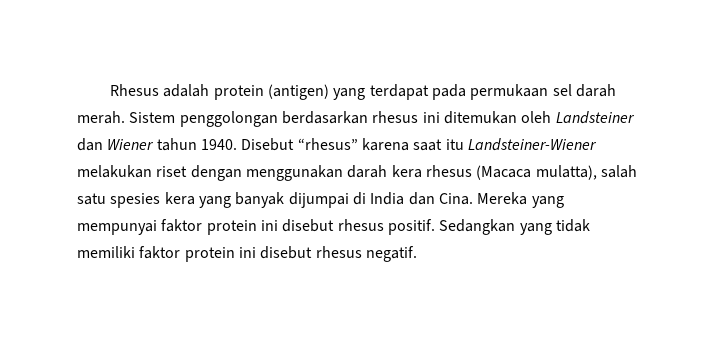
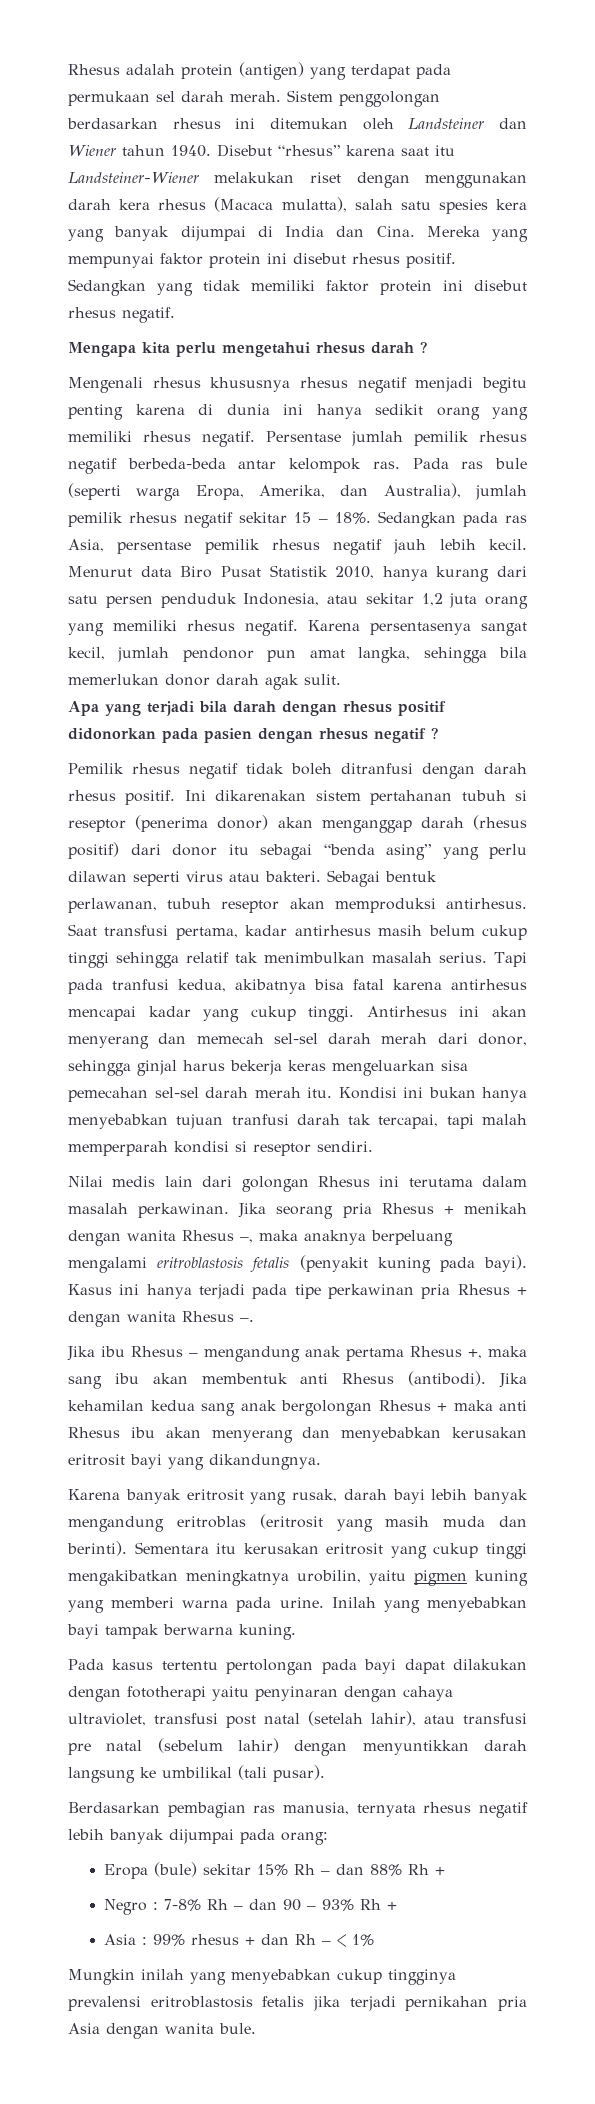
(417, 254) none -> [68,341,427,357] [68,377,527,393] [68,404,528,420] [68,431,527,447] [68,458,527,474] [68,483,527,501] [68,511,527,528] [68,539,527,555] [68,565,527,582] [68,593,528,609] [68,620,527,636] [68,647,527,663] [68,674,341,690] [68,701,446,716] [68,727,438,743] [68,763,527,779] [68,790,527,805] [68,815,527,833] [68,842,527,860] [68,870,437,887] [68,898,527,913] [68,924,527,940] [68,952,528,968] [68,979,527,994] [68,1006,527,1022] [68,1033,527,1049] [68,1060,468,1076] [68,1087,527,1102] [68,1114,527,1129] [68,1141,373,1156] [68,1176,527,1192] [68,1203,528,1219] [68,1230,453,1246] [68,1255,527,1273] [68,1284,527,1299] [68,1311,254,1327] [67,1346,527,1362] [68,1371,527,1389] [68,1400,527,1416] [68,1427,527,1443] [68,1454,321,1470] [68,1489,528,1505] [68,1514,527,1532] [67,1541,527,1559] [68,1570,528,1586] [68,1597,527,1613] [67,1624,296,1640] [68,1659,527,1675] [68,1686,453,1702] [68,1711,527,1728] [68,1738,527,1756] [68,1765,325,1783] [68,1802,528,1818] [68,1829,328,1845] [104,1862,446,1879] [104,1899,398,1915] [104,1934,375,1947] [68,1969,456,1985] [68,1996,527,2011] [68,2023,256,2039] // Mengapa kita perlu mengetahui rhesus darah ? // Mengenali rhesus khususnya rhesus negatif menjadi begitu penting karena di dunia ini hanya sedikit orang yang memiliki rhesus negatif. Persentase jumlah pemilik rhesus negatif berbeda-beda antar kelompok ras. Pada ras bule (seperti warga Eropa, Amerika, dan Australia), jumlah pemilik rhesus negatif sekitar 15 – 18%. Sedangkan pada ras Asia, persentase pemilik rhesus negatif jauh lebih kecil. Menurut data Biro Pusat Statistik 2010, hanya kurang dari satu persen penduduk Indonesia, atau sekitar 1,2 juta orang yang memiliki rhesus negatif. Karena persentasenya sangat kecil, jumlah pendonor pun amat langka, sehingga bila memerlukan donor darah agak sulit. // Apa yang terjadi bila darah dengan rhesus positif didonorkan pada pasien dengan rhesus negatif ? // Pemilik rhesus negatif tidak boleh ditranfusi dengan darah rhesus positif. Ini dikarenakan sistem pertahanan tubuh si reseptor (penerima donor) akan menganggap darah (rhesus positif) dari donor itu sebagai “benda asing” yang perlu dilawan seperti virus atau bakteri. Sebagai bentuk perlawanan, tubuh reseptor akan memproduksi antirhesus. Saat transfusi pertama, kadar antirhesus masih belum cukup tinggi sehingga relatif tak menimbulkan masalah serius. Tapi pada tranfusi kedua, akibatnya bisa fatal karena antirhesus mencapai kadar yang cukup tinggi. Antirhesus ini akan menyerang dan memecah sel-sel darah merah dari donor, sehingga ginjal harus bekerja keras mengeluarkan sisa pemecahan sel-sel darah merah itu. Kondisi ini bukan hanya menyebabkan tujuan tranfusi darah tak tercapai, tapi malah memperparah kondisi si reseptor sendiri. // Nilai medis lain dari golongan Rhesus ini terutama dalam masalah perkawinan. Jika seorang pria Rhesus + menikah dengan wanita Rhesus –, maka anaknya berpeluang mengalami eritroblastosis fetalis (penyakit kuning pada bayi). Kasus ini hanya terjadi pada tipe perkawinan pria Rhesus + dengan wanita Rhesus –. // Jika ibu Rhesus – mengandung anak pertama Rhesus +, maka sang ibu akan membentuk anti Rhesus (antibodi). Jika kehamilan kedua sang anak bergolongan Rhesus + maka anti Rhesus ibu akan menyerang dan menyebabkan kerusakan eritrosit bayi yang dikandungnya. // Karena banyak eritrosit yang rusak, darah bayi lebih banyak mengandung eritroblas (eritrosit yang masih muda dan berinti). Sementara itu kerusakan eritrosit yang cukup tinggi mengakibatkan meningkatnya urobilin, yaitu pigmen kuning yang memberi warna pada urine. Inilah yang menyebabkan bayi tampak berwarna kuning. // Pada kasus tertentu pertolongan pada bayi dapat dilakukan dengan fototherapi yaitu penyinaran dengan cahaya ultraviolet, transfusi post natal (setelah lahir), atau transfusi pre natal (sebelum lahir) dengan menyuntikkan darah langsung ke umbilikal (tali pusar). // Berdasarkan pembagian ras manusia, ternyata rhesus negatif lebih banyak dijumpai pada orang: // Eropa (bule) sekitar 15% Rh – dan 88% Rh + // Negro : 7-8% Rh – dan 90 – 93% Rh + // Asia : 99% rhesus + dan Rh – < 1% // Mungkin inilah yang menyebabkan cukup tingginya prevalensi eritroblastosis fetalis jika terjadi pernikahan pria Asia dengan wanita bule.

